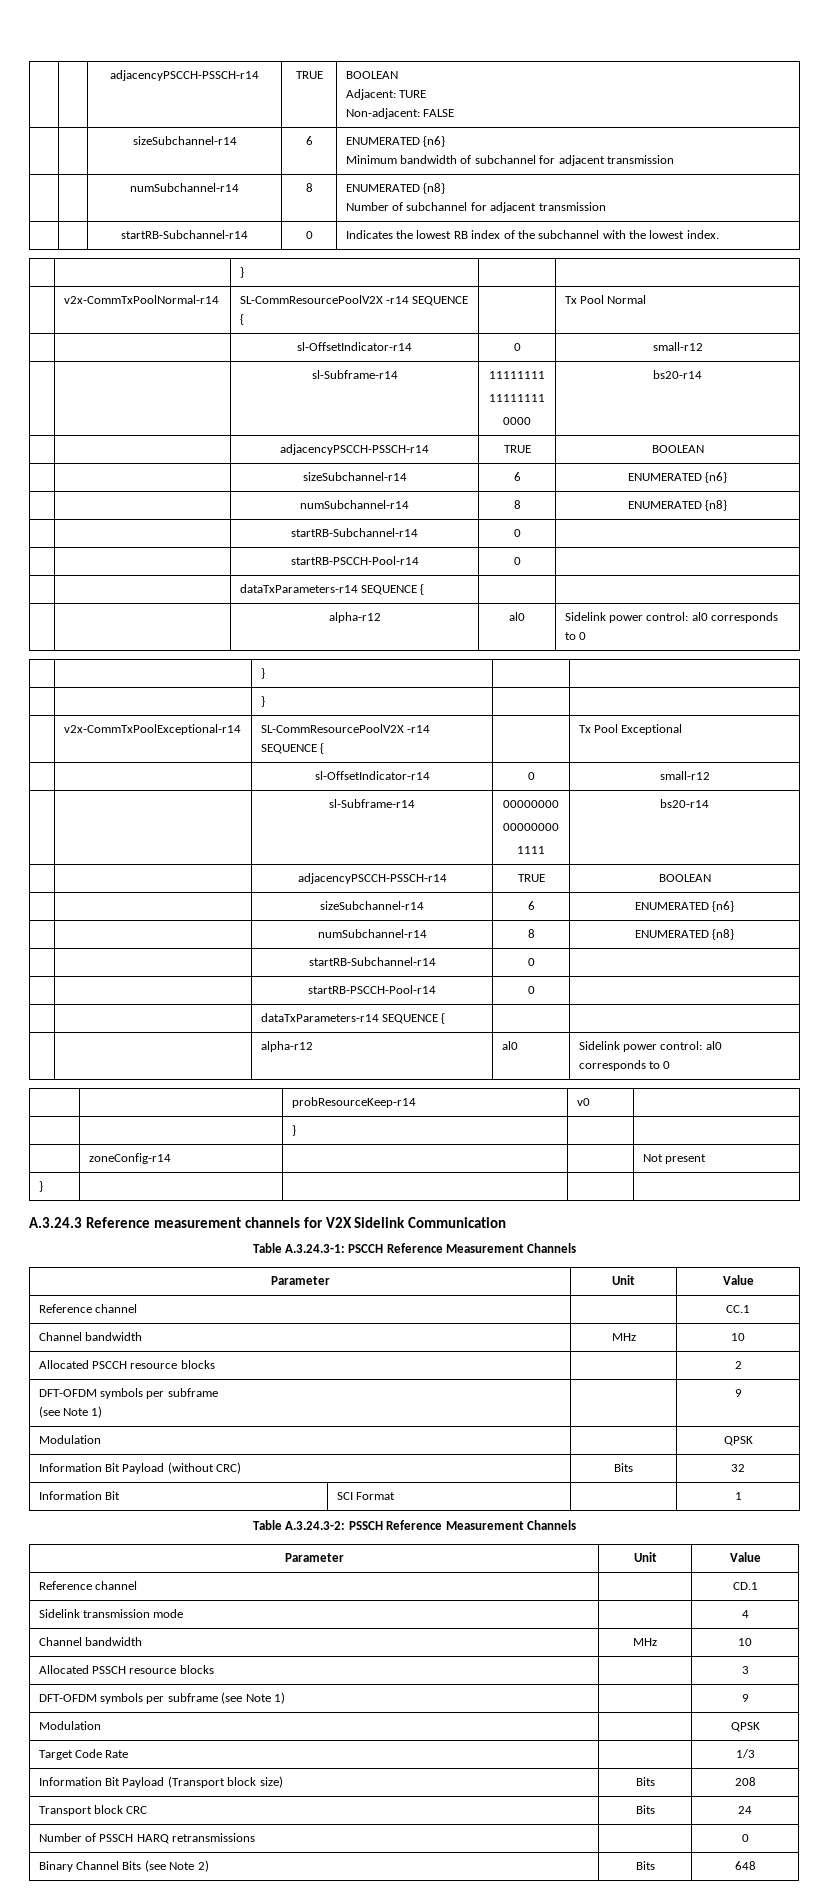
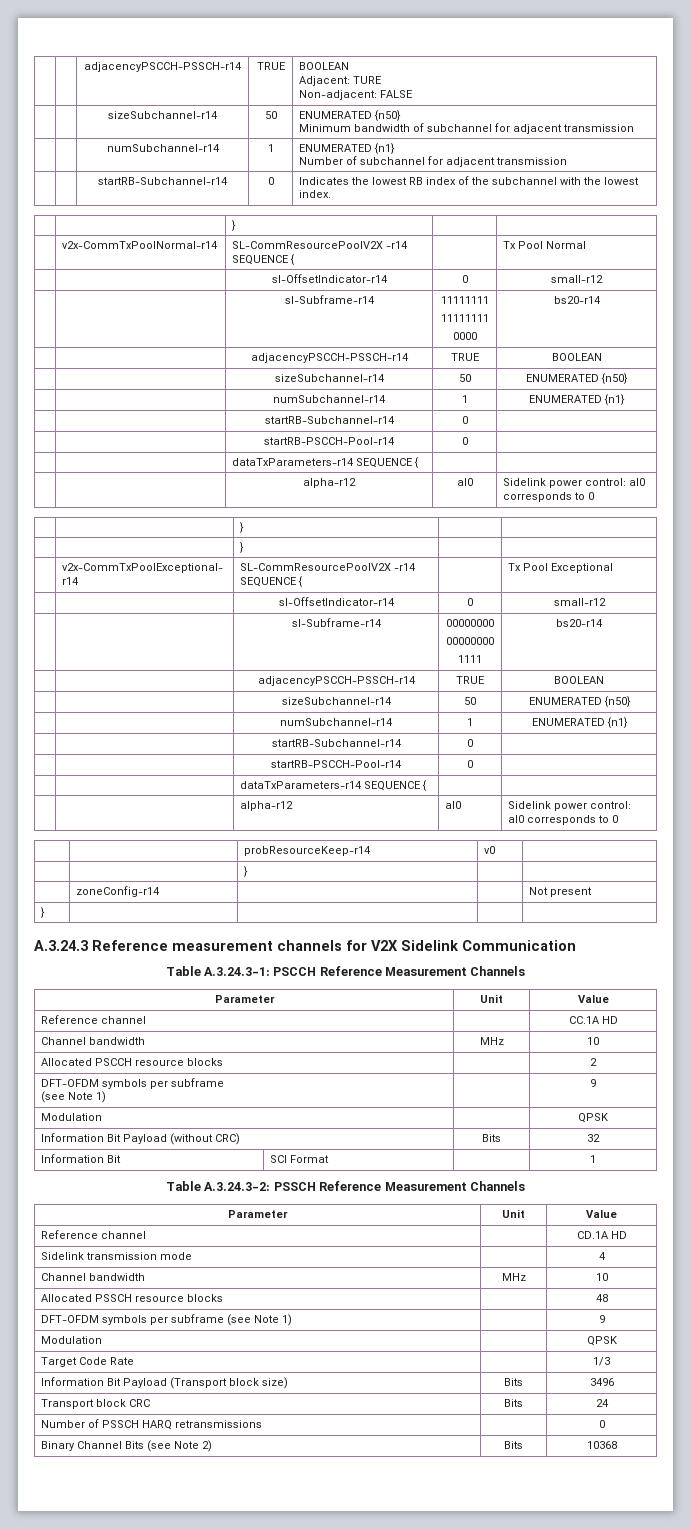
[305,136,313,145] [345,136,446,147] 6 | ENUMERATED {n6} -> [264,111,277,119] [299,110,402,121] 50 | ENUMERATED {n50}
[305,183,313,192] [345,183,446,194] 8 | ENUMERATED {n8} -> [267,144,274,152] [299,143,396,154] 1 | ENUMERATED {n1}
[513,472,521,481] [627,472,728,483] [300,500,409,509] [513,500,521,509] [627,500,728,511] 6 | ENUMERATED {n6} // | | numSubchannel-r14 | 8 | ENUMERATED {n8} -> [458,374,471,382] [526,373,628,384] [273,395,386,403] [461,395,468,403] [529,394,625,405] 50 | ENUMERATED {n50} // | | numSubchannel-r14 | 1 | ENUMERATED {n1}
[527,901,535,910] [634,901,735,912] [317,929,427,938] [527,929,535,938] [634,929,735,940] 6 | ENUMERATED {n6} // | | numSubchannel-r14 | 8 | ENUMERATED {n8} -> [464,697,476,705] [528,696,631,707] [280,718,393,726] [467,718,473,726] [531,717,628,728] 50 | ENUMERATED {n50} // | | numSubchannel-r14 | 1 | ENUMERATED {n1}
[726,1305,750,1313] CC.1 -> [568,1016,618,1024] CC.1A HD
[732,1582,758,1590] CD.1 -> [576,1231,627,1239] CD.1A HD
[741,1666,749,1674] 3 -> [595,1294,608,1302] 48
[734,1777,756,1786] 208 -> [589,1378,614,1386] 3496
[734,1861,756,1870] 648 -> [586,1441,617,1449] 10368

